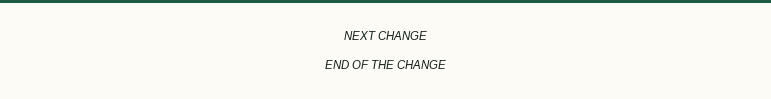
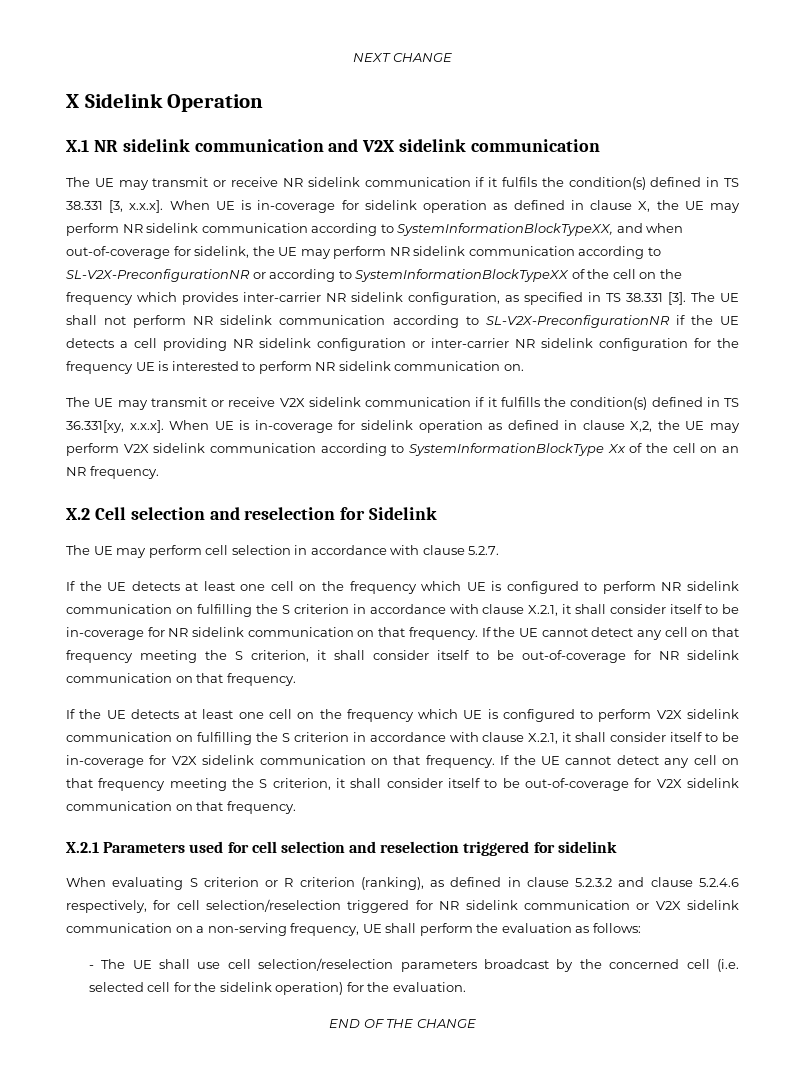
(428, 35) none -> [66,93,264,112] [66,139,601,152] [66,177,739,190] [66,200,741,213] [66,223,684,236] [66,246,661,259] [66,269,682,282] [66,292,739,305] [66,315,740,328] [66,338,739,351] [66,361,524,374] [66,397,739,410] [66,420,740,433] [66,443,739,456] [66,466,159,479] [66,507,438,520] [66,545,500,558] [66,581,739,594] [66,604,739,617] [66,627,739,640] [66,650,739,663] [66,673,296,686] [66,709,740,722] [66,732,739,745] [66,755,739,768] [66,778,740,791] [66,801,296,814] [66,841,617,856] [66,877,739,890] [66,899,740,913] [66,923,641,936] [88,958,739,972] [88,982,466,995] // X Sidelink Operation // X.1 NR sidelink communication and V2X sidelink communication // The UE may transmit or receive NR sidelink communication if it fulfils the condition(s) defined in TS 38.331 [3, x.x.x]. When UE is in-coverage for sidelink operation as defined in clause X, the UE may perform NR sidelink communication according to SystemInformationBlockTypeXX, and when out-of-coverage for sidelink, the UE may perform NR sidelink communication according to SL-V2X-PreconfigurationNR or according to SystemInformationBlockTypeXX of the cell on the frequency which provides inter-carrier NR sidelink configuration, as specified in TS 38.331 [3]. The UE shall not perform NR sidelink communication according to SL-V2X-PreconfigurationNR if the UE detects a cell providing NR sidelink configuration or inter-carrier NR sidelink configuration for the frequency UE is interested to perform NR sidelink communication on. // The UE may transmit or receive V2X sidelink communication if it fulfills the condition(s) defined in TS 36.331[xy, x.x.x]. When UE is in-coverage for sidelink operation as defined in clause X,2, the UE may perform V2X sidelink communication according to SystemInformationBlockType Xx of the cell on an NR frequency. // X.2 Cell selection and reselection for Sidelink // The UE may perform cell selection in accordance with clause 5.2.7. // If the UE detects at least one cell on the frequency which UE is configured to perform NR sidelink communication on fulfilling the S criterion in accordance with clause X.2.1, it shall consider itself to be in-coverage for NR sidelink communication on that frequency. If the UE cannot detect any cell on that frequency meeting the S criterion, it shall consider itself to be out-of-coverage for NR sidelink communication on that frequency. // If the UE detects at least one cell on the frequency which UE is configured to perform V2X sidelink communication on fulfilling the S criterion in accordance with clause X.2.1, it shall consider itself to be in-coverage for V2X sidelink communication on that frequency. If the UE cannot detect any cell on that frequency meeting the S criterion, it shall consider itself to be out-of-coverage for V2X sidelink communication on that frequency. // X.2.1 Parameters used for cell selection and reselection triggered for sidelink // When evaluating S criterion or R criterion (ranking), as defined in clause 5.2.3.2 and clause 5.2.4.6 respectively, for cell selection/reselection triggered for NR sidelink communication or V2X sidelink communication on a non-serving frequency, UE shall perform the evaluation as follows: // - The UE shall use cell selection/reselection parameters broadcast by the concerned cell (i.e. selected cell for the sidelink operation) for the evaluation.

